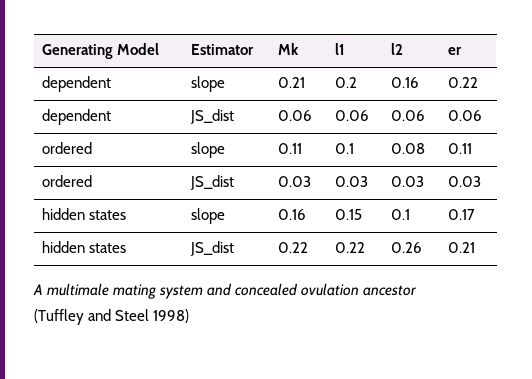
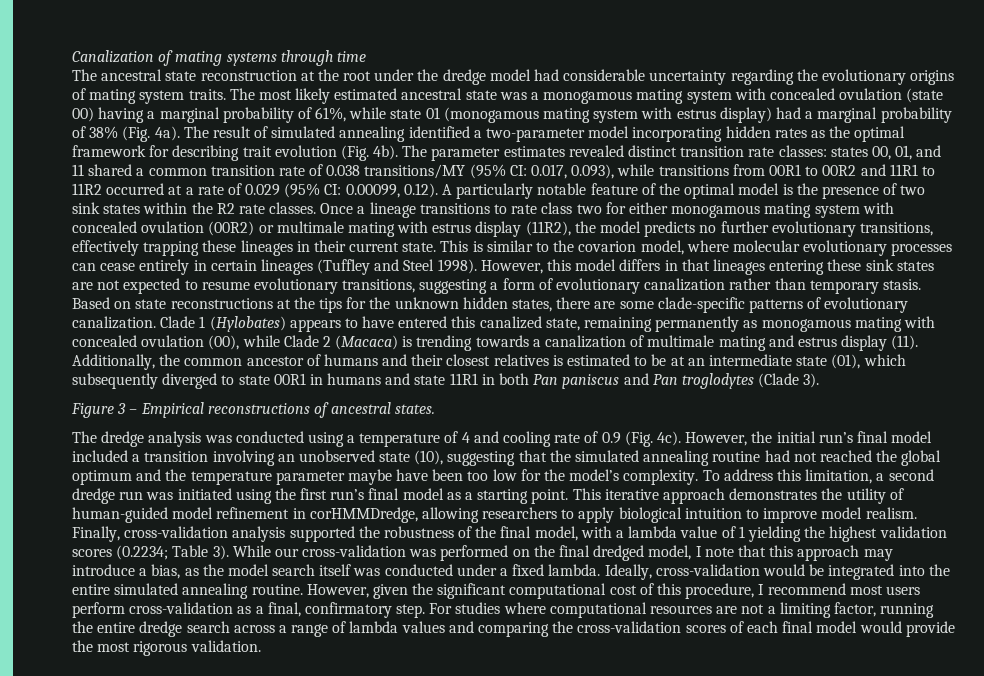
[42,43,160,59] [191,44,255,55] [278,43,300,55] [335,43,346,55] [391,43,404,55] [448,47,463,55] [42,76,112,92] [191,76,226,92] [278,77,306,88] [335,77,358,88] [391,77,420,88] [448,77,479,88] [42,109,112,125] [190,109,235,124] [278,110,313,121] [335,110,370,121] [391,110,426,121] [448,110,483,121] [42,142,93,154] [191,142,226,158] [278,143,303,154] [335,143,355,154] [391,143,426,154] [448,143,473,154] [42,175,93,187] [190,175,235,190] [278,176,312,187] [335,176,369,187] [391,176,425,187] [448,176,482,187] [42,208,127,220] [191,208,226,224] [278,209,307,220] [335,209,363,220] [391,209,411,220] [448,209,476,220] [42,241,127,253] [190,241,235,256] [278,242,309,253] [335,242,366,253] [391,242,423,253] [448,242,476,253] [33,283,418,299] [34,309,190,325] Generating Model | Estimator | Mk | l1 | l2 | er // dependent | slope | 0.21 | 0.2 | 0.16 | 0.22 // dependent | JS_dist | 0.06 | 0.06 | 0.06 | 0.06 // ordered | slope | 0.11 | 0.1 | 0.08 | 0.11 // ordered | JS_dist | 0.03 | 0.03 | 0.03 | 0.03 // hidden states | slope | 0.16 | 0.15 | 0.1 | 0.17 // hidden states | JS_dist | 0.22 | 0.22 | 0.26 | 0.21 // A multimale mating system and concealed ovulation ancestor // (Tuffley and Steel 1998) -> [72,50,366,66] [72,69,955,85] [72,88,944,104] [72,107,952,123] [72,126,906,142] [72,145,942,161] [72,164,935,179] [72,183,926,199] [72,202,894,218] [72,221,933,237] [72,240,953,256] [72,259,934,275] [72,278,921,294] [72,297,909,313] [72,316,935,332] [72,335,919,351] [72,354,906,370] [72,373,820,389] [71,402,436,418] [72,431,933,447] [72,450,942,466] [72,469,934,485] [72,488,904,504] [72,507,917,523] [72,526,947,542] [72,545,893,561] [72,564,950,580] [72,583,920,599] [72,602,935,618] [72,621,955,637] [72,640,261,656] Canalization of mating systems through time // The ancestral state reconstruction at the root under the dredge model had considerable uncertainty regarding the evolutionary origins of mating system traits. The most likely estimated ancestral state was a monogamous mating system with concealed ovulation (state 00) having a marginal probability of 61%, while state 01 (monogamous mating system with estrus display) had a marginal probability of 38% (Fig. 4a). The result of simulated annealing identified a two-parameter model incorporating hidden rates as the optimal framework for describing trait evolution (Fig. 4b). The parameter estimates revealed distinct transition rate classes: states 00, 01, and 11 shared a common transition rate of 0.038 transitions/MY (95% CI: 0.017, 0.093), while transitions from 00R1 to 00R2 and 11R1 to 11R2 occurred at a rate of 0.029 (95% CI: 0.00099, 0.12). A particularly notable feature of the optimal model is the presence of two sink states within the R2 rate classes. Once a lineage transitions to rate class two for either monogamous mating system with concealed ovulation (00R2) or multimale mating with estrus display (11R2), the model predicts no further evolutionary transitions, effectively trapping these lineages in their current state. This is similar to the covarion model, where molecular evolutionary processes can cease entirely in certain lineages (Tuffley and Steel 1998). However, this model differs in that lineages entering these sink states are not expected to resume evolutionary transitions, suggesting a form of evolutionary canalization rather than temporary stasis. Based on state reconstructions at the tips for the unknown hidden states, there are some clade-specific patterns of evolutionary canalization. Clade 1 (Hylobates) appears to have entered this canalized state, remaining permanently as monogamous mating with concealed ovulation (00), while Clade 2 (Macaca) is trending towards a canalization of multimale mating and estrus display (11). Additionally, the common ancestor of humans and their closest relatives is estimated to be at an intermediate state (01), which subsequently diverged to state 00R1 in humans and state 11R1 in both Pan paniscus and Pan troglodytes (Clade 3). // Figure 3 – Empirical reconstructions of ancestral states. // The dredge analysis was conducted using a temperature of 4 and cooling rate of 0.9 (Fig. 4c). However, the initial run’s final model included a transition involving an unobserved state (10), suggesting that the simulated annealing routine had not reached the global optimum and the temperature parameter maybe have been too low for the model’s complexity. To address this limitation, a second dredge run was initiated using the first run’s final model as a starting point. This iterative approach demonstrates the utility of human-guided model refinement in corHMMDredge, allowing researchers to apply biological intuition to improve model realism. Finally, cross-validation analysis supported the robustness of the final model, with a lambda value of 1 yielding the highest validation scores (0.2234; Table 3). While our cross-validation was performed on the final dredged model, I note that this approach may introduce a bias, as the model search itself was conducted under a fixed lambda. Ideally, cross-validation would be integrated into the entire simulated annealing routine. However, given the significant computational cost of this procedure, I recommend most users perform cross-validation as a final, confirmatory step. For studies where computational resources are not a limiting factor, running the entire dredge search across a range of lambda values and comparing the cross-validation scores of each final model would provide the most rigorous validation.

